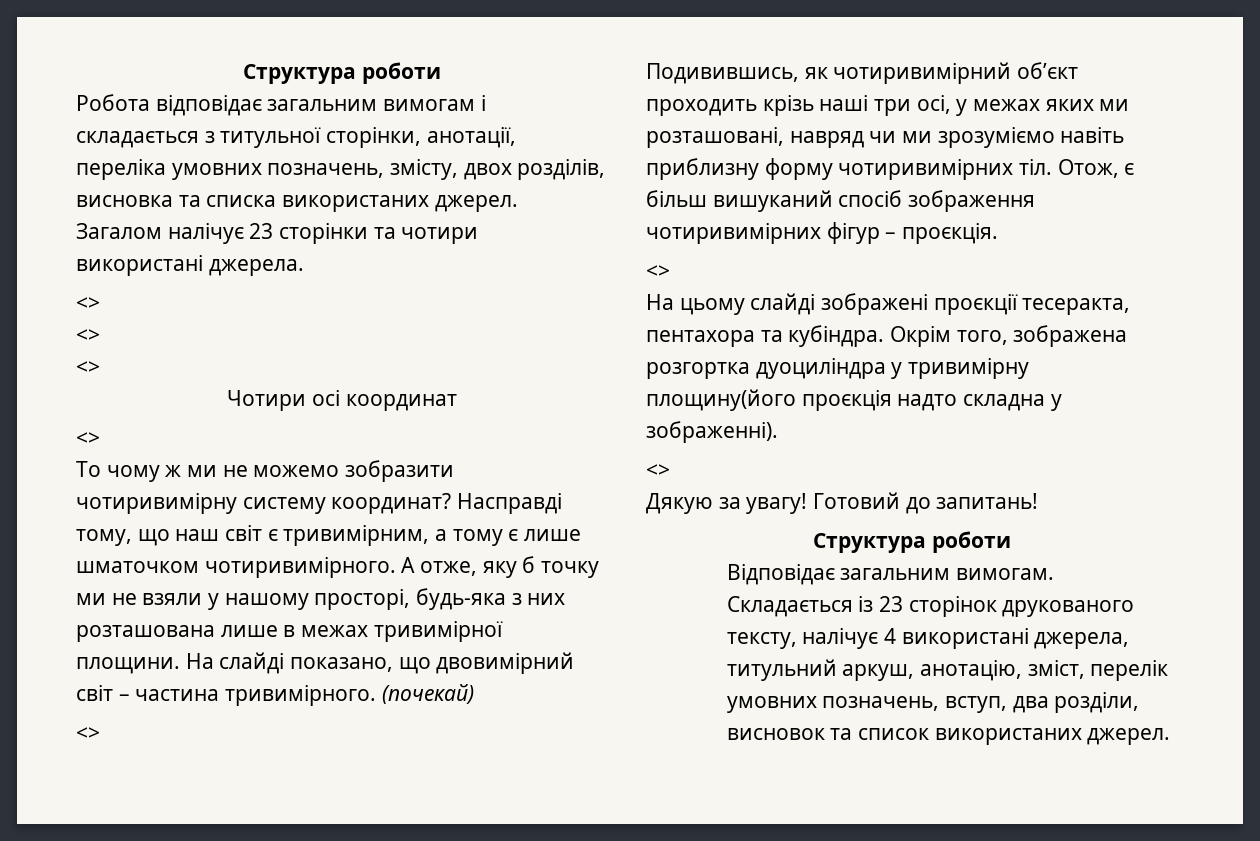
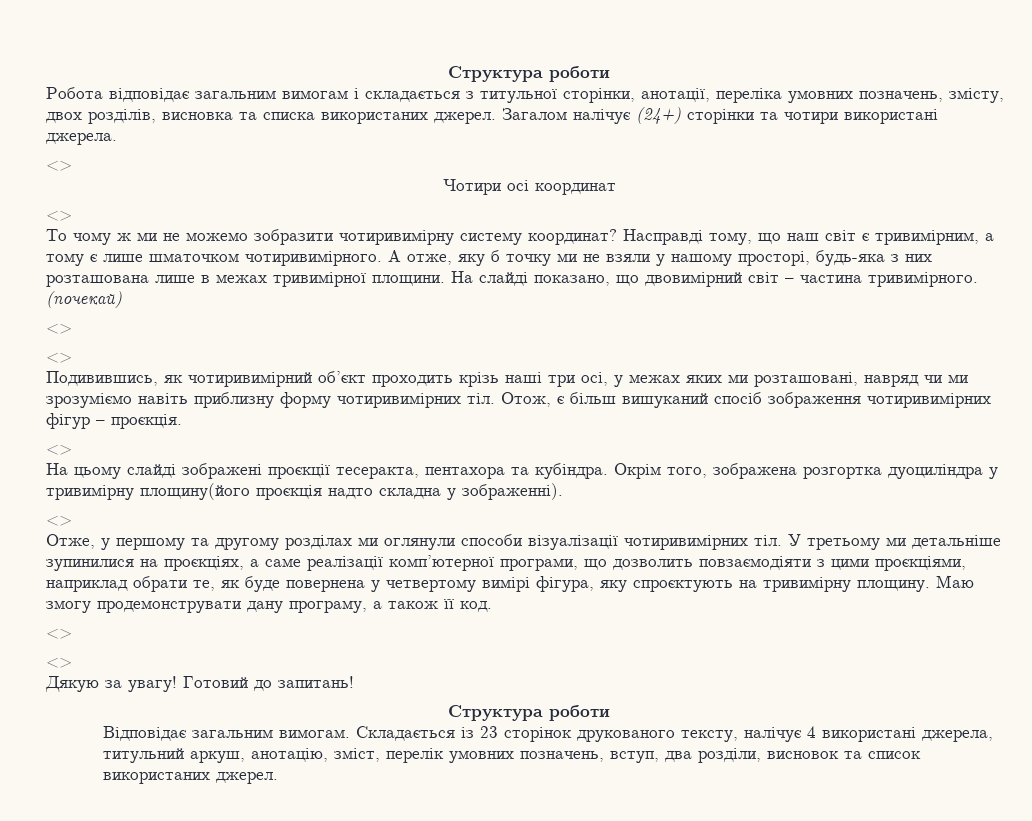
[249,223,274,239] 23 -> [636,107,681,124] (24+)
[76,329,100,342] [76,361,100,374] // <> // <> -> (72, 166) none
(100, 733) none -> [46,353,72,363] // <>
(670, 470) none -> [46,534,1001,550] [46,555,966,571] [46,575,974,592] [46,599,492,613] [46,629,72,639] [46,658,72,668] // Отже, у першому та другому розділах ми оглянули способи візуалізації чотиривимірних тіл. У третьому ми детальніше зупинилися на проєкціях, а саме реалізації комп’ютерної програми, що дозволить повзаємодіяти з цими проєкціями, наприклад обрати те, як буде повернена у четвертому вимірі фігура, яку спроєктують на тривимірну площину. Маю змогу продемонструвати дану програму, а також її код. // <> // <>

